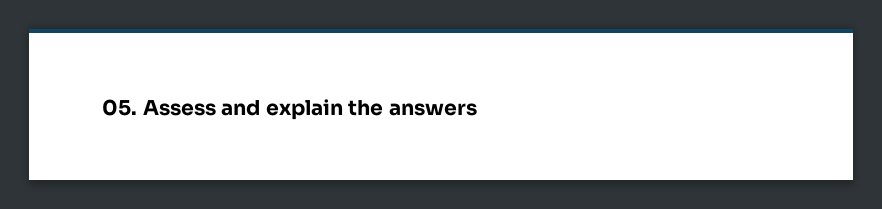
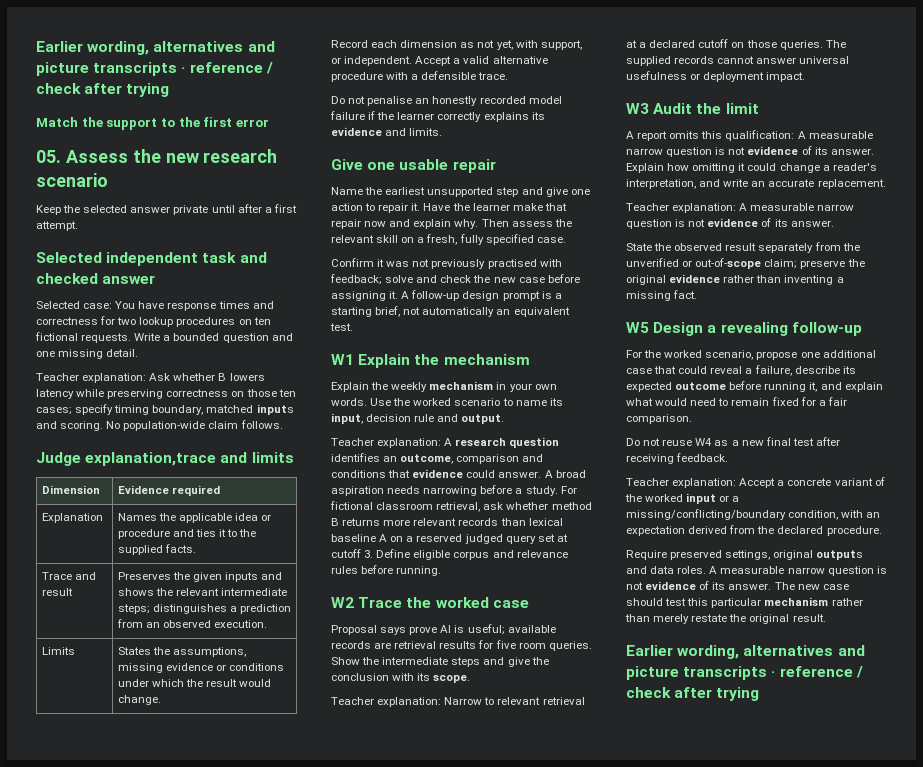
[102,99,477,120] 05. Assess and explain the answers -> [36,41,275,55] [36,62,273,76] [36,83,170,97] [36,117,269,130] [36,149,278,163] [36,173,108,187] [36,204,297,215] [36,221,78,231] [36,252,267,266] [36,273,156,284] [36,301,274,311] [36,316,271,327] [35,332,293,343] [36,349,139,359] [36,373,265,383] [36,389,296,399] [36,404,294,415] [36,420,283,431] [36,452,294,466] [41,485,100,494] [117,485,220,496] [41,513,103,523] [117,513,272,523] [117,529,257,539] [117,544,196,555] [41,572,96,580] [41,588,73,596] [117,572,283,582] [117,588,288,596] [117,604,292,614] [116,619,268,628] [41,647,75,655] [117,647,246,657] [117,663,285,673] [117,679,272,687] [117,695,161,705] [331,40,582,50] [331,56,548,66] [331,71,509,82] [331,96,562,106] [330,111,545,122] [331,127,443,136] [331,159,496,173] [331,187,590,197] [331,203,567,213] [331,219,572,229] [331,234,566,245] [331,258,562,269] [330,274,580,285] [331,290,562,301] [331,306,570,317] [330,323,353,331] [331,354,530,368] [331,381,557,392] [331,398,563,406] [331,413,505,424] [331,437,560,448] [331,453,544,464] [331,469,586,478] [331,485,577,496] [330,501,592,512] [331,518,563,526] [331,534,568,544] [331,549,568,560] [331,565,442,576] [331,597,529,608] [331,624,556,635] [331,640,592,651] [331,657,549,667] [331,673,471,683] [331,697,585,707] [626,39,846,50] [626,56,850,66] [626,71,806,82] [626,103,759,114] [626,130,873,141] [626,146,874,157] [626,163,877,173] [626,179,886,189] [626,203,855,213] [626,218,834,229] [626,242,860,253] [626,258,865,269] [626,274,844,285] [626,290,698,301] [626,322,862,336] [626,350,876,360] [626,365,856,376] [626,381,883,392] [626,397,847,406] [626,414,692,424] [626,437,840,446] [626,453,729,464] [626,477,885,488] [625,493,740,504] [626,509,881,520] [626,525,882,536] [626,550,864,560] [626,566,887,576] [626,581,849,590] [626,597,863,608] [625,614,826,624] [626,645,865,659] [626,666,863,680] [626,687,760,701] Earlier wording, alternatives and picture transcripts · reference / check after trying // Match the support to the first error // 05. Assess the new research scenario // Keep the selected answer private until after a first attempt. // Selected independent task and checked answer // Selected case: You have response times and correctness for two lookup procedures on ten fictional requests. Write a bounded question and one missing detail. // Teacher explanation: Ask whether B lowers latency while preserving correctness on those ten cases; specify timing boundary, matched inputs and scoring. No population-wide claim follows. // Judge explanation,trace and limits // Dimension | Evidence required // Explanation | Names the applicable idea or procedure and ties it to the supplied facts. // Trace and result | Preserves the given inputs and shows the relevant intermediate steps; distinguishes a prediction from an observed execution. // Limits | States the assumptions, missing evidence or conditions under which the result would change. // Record each dimension as not yet, with support, or independent. Accept a valid alternative procedure with a defensible trace. // Do not penalise an honestly recorded model failure if the learner correctly explains its evidence and limits. // Give one usable repair // Name the earliest unsupported step and give one action to repair it. Have the learner make that repair now and explain why. Then assess the relevant skill on a fresh, fully specified case. // Confirm it was not previously practised with feedback; solve and check the new case before assigning it. A follow-up design prompt is a starting brief, not automatically an equivalent test. // W1 Explain the mechanism // Explain the weekly mechanism in your own words. Use the worked scenario to name its input, decision rule and output. // Teacher explanation: A research question identifies an outcome, comparison and conditions that evidence could answer. A broad aspiration needs narrowing before a study. For fictional classroom retrieval, ask whether method B returns more relevant records than lexical baseline A on a reserved judged query set at cutoff 3. Define eligible corpus and relevance rules before running. // W2 Trace the worked case // Proposal says prove AI is useful; available records are retrieval results for five room queries. Show the intermediate steps and give the conclusion with its scope. // Teacher explanation: Narrow to relevant retrieval at a declared cutoff on those queries. The supplied records cannot answer universal usefulness or deployment impact. // W3 Audit the limit // A report omits this qualification: A measurable narrow question is not evidence of its answer. Explain how omitting it could change a reader's interpretation, and write an accurate replacement. // Teacher explanation: A measurable narrow question is not evidence of its answer. // State the observed result separately from the unverified or out-of-scope claim; preserve the original evidence rather than inventing a missing fact. // W5 Design a revealing follow-up // For the worked scenario, propose one additional case that could reveal a failure, describe its expected outcome before running it, and explain what would need to remain fixed for a fair comparison. // Do not reuse W4 as a new final test after receiving feedback. // Teacher explanation: Accept a concrete variant of the worked input or a missing/conflicting/boundary condition, with an expectation derived from the declared procedure. // Require preserved settings, original outputs and data roles. A measurable narrow question is not evidence of its answer. The new case should test this particular mechanism rather than merely restate the original result. // Earlier wording, alternatives and picture transcripts · reference / check after trying

